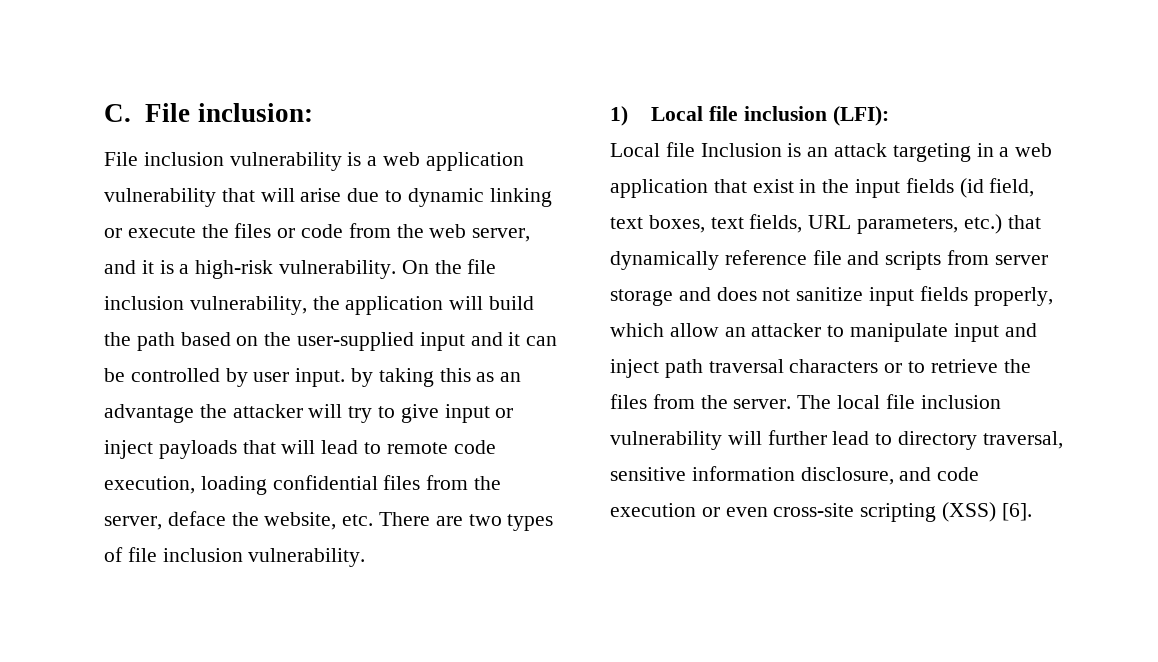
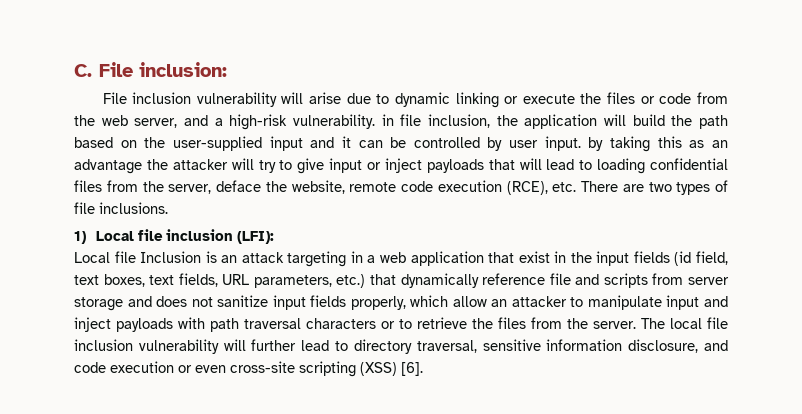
[347,152,524,171] [104,188,255,207] is a web application vulnerability that -> (277, 99) none
[141,260,174,274] it is -> (208, 120) none
[401,259,497,274] [104,296,307,315] On the file inclusion vulnerability, -> [381,114,491,128] in file inclusion,
[386,440,496,454] [104,476,195,494] remote code execution, -> (593, 165) none
(337, 521) none -> [349,180,548,195] remote code execution (RCE),
[162,548,366,567] inclusion vulnerability. -> [99,202,168,214] inclusions.
(659, 368) none -> [116,317,205,332] payloads with

